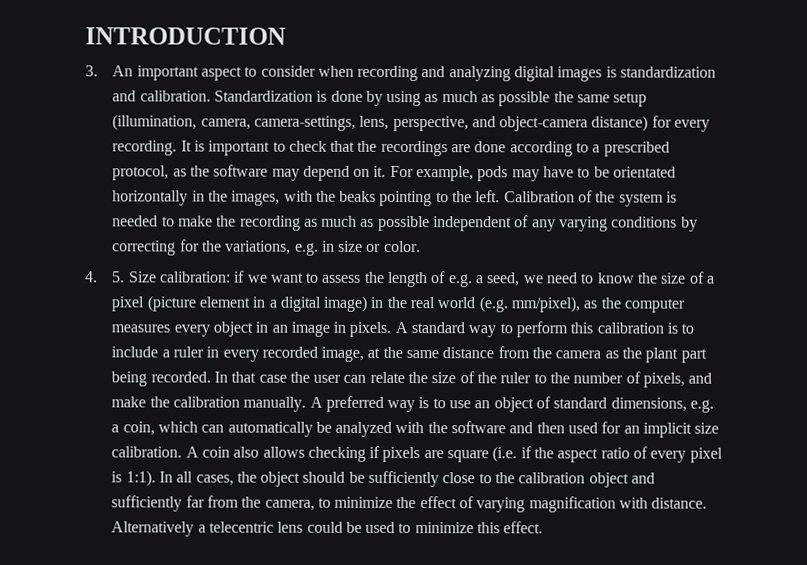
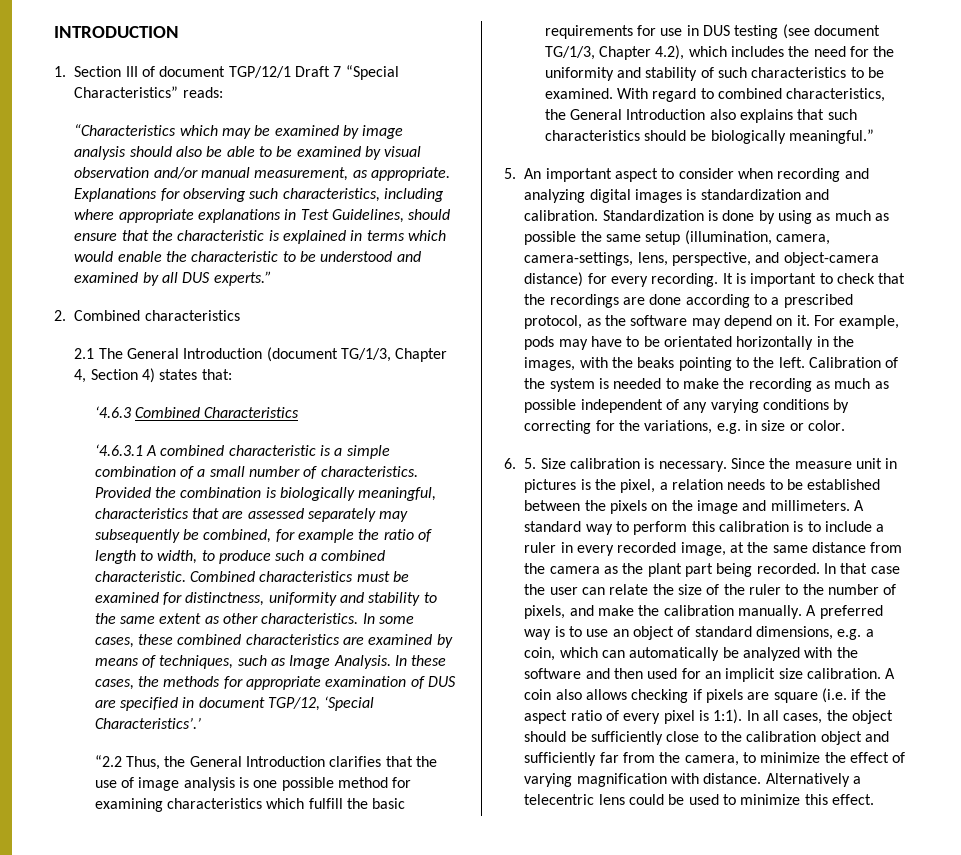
[85,65,98,77] 3. -> [54,65,399,80] [74,86,223,98] [74,124,404,139] [74,146,422,160] [74,167,450,181] [74,188,444,202] [74,209,451,223] [74,230,446,244] [74,251,421,262] [74,271,272,286] [54,310,240,321] [74,347,448,362] [74,368,232,383] [94,406,300,418] [94,444,390,459] [94,466,418,479] [94,487,437,501] [94,508,409,522] [94,529,432,543] [94,550,385,564] [94,571,409,582] [94,592,437,606] [94,613,414,624] [94,634,453,648] [94,655,447,669] [94,676,456,690] [94,696,375,711] [94,717,201,729] [94,755,437,770] [94,777,412,791] [94,798,406,812] [544,24,880,39] [544,45,895,60] [544,67,884,81] [544,88,886,102] [544,109,857,123] [544,129,874,144] [504,168,516,179] 1. Section III of document TGP/12/1 Draft 7 “Special Characteristics” reads: // “Characteristics which may be examined by image analysis should also be able to be examined by visual observation and/or manual measurement, as appropriate. Explanations for observing such characteristics, including where appropriate explanations in Test Guidelines, should ensure that the characteristic is explained in terms which would enable the characteristic to be understood and examined by all DUS experts.” // 2. Combined characteristics // 2.1 The General Introduction (document TG/1/3, Chapter 4, Section 4) states that: // ‘4.6.3 Combined Characteristics // ‘4.6.3.1 A combined characteristic is a simple combination of a small number of characteristics. Provided the combination is biologically meaningful, characteristics that are assessed separately may subsequently be combined, for example the ratio of length to width, to produce such a combined characteristic. Combined characteristics must be examined for distinctness, uniformity and stability to the same extent as other characteristics. In some cases, these combined characteristics are examined by means of techniques, such as Image Analysis. In these cases, the methods for appropriate examination of DUS are specified in document TGP/12, ‘Special Characteristics’.’ // “2.2 Thus, the General Introduction clarifies that the use of image analysis is one possible method for examining characteristics which fulfill the basic requirements for use in DUS testing (see document TG/1/3, Chapter 4.2), which includes the need for the uniformity and stability of such characteristics to be examined. With regard to combined characteristics, the General Introduction also explains that such characteristics should be biologically meaningful.” // 5.
[84,271,98,283] 4. -> [504,458,516,469] 6.
[158,270,715,288] [111,295,686,313] [111,321,392,337] calibration: if we want to assess the length of e.g. a seed, we need to know the size of a pixel (picture element in a digital image) in the real world (e.g. mm/pixel), as the computer measures every object in an image in pixels. -> [569,458,898,472] [524,479,881,493] [524,500,850,514] calibration is necessary. Since the measure unit in pictures is the pixel, a relation needs to be established between the pixels on the image and millimeters.

